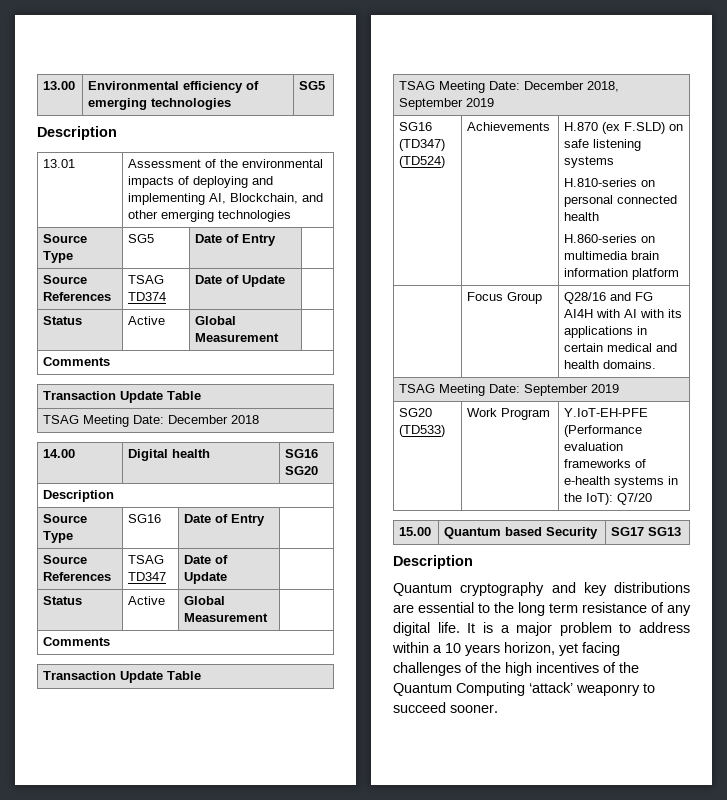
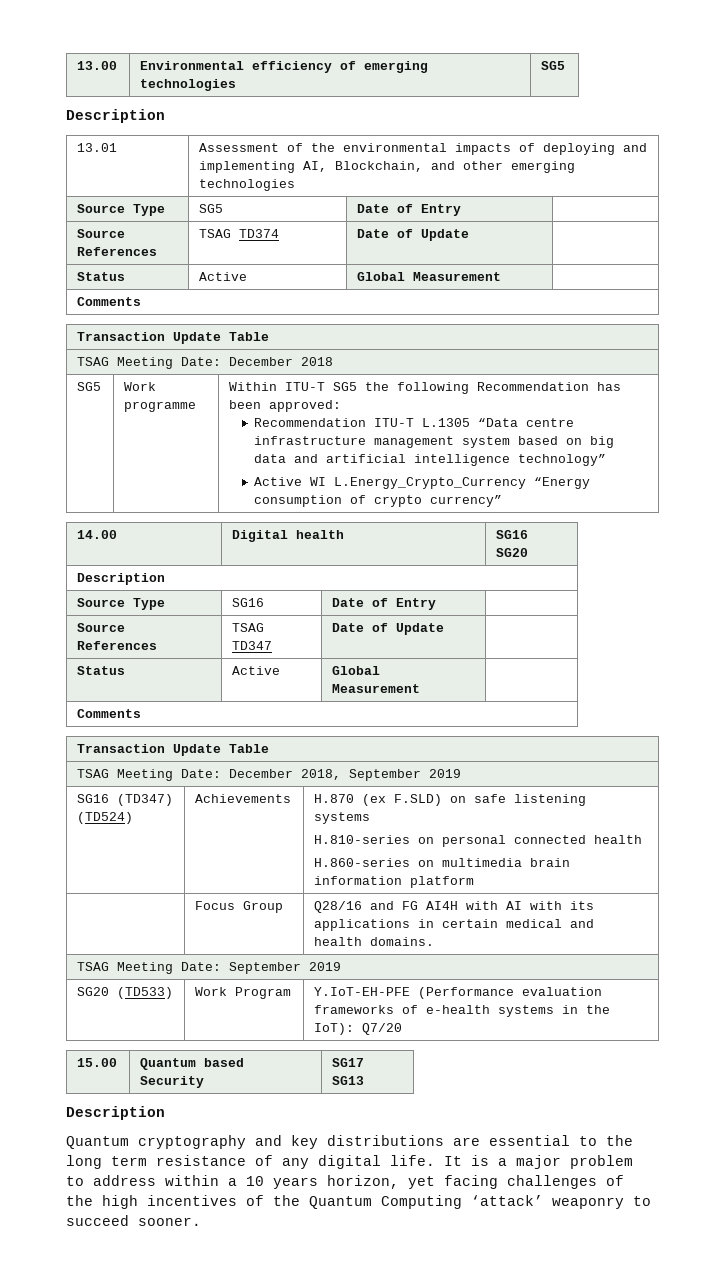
(260, 419) none -> [77,382,102,391] [124,382,157,391] [124,401,197,412] [229,382,622,394] [229,400,342,412] [253,418,574,427] [253,436,614,448] [253,454,606,466] [253,477,590,489] [253,495,502,507] // SG5 | Work programme | Within ITU-T SG5 the following Recommendation has been approved: // Recommendation ITU-T L.1305 “Data centre infrastructure management system based on big data and artificial intelligence technology” // Active WI L.Energy_Crypto_Currency “Energy consumption of crypto currency”

